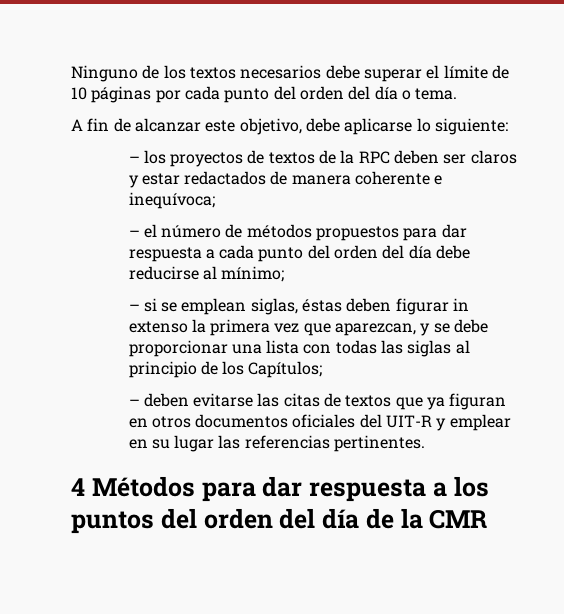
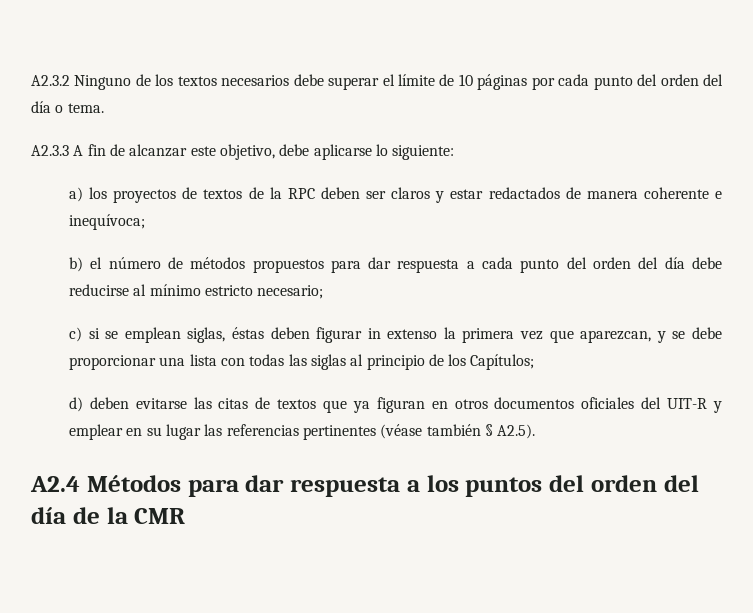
(71, 73) none -> [31,75,70,86] A2.3.2
(458, 94) none -> [31,145,69,156] A2.3.3
[128,156,140,163] – -> [68,187,83,202] a)
[128,230,140,237] – -> [68,257,83,272] b)
[221,266,285,282] [128,304,140,311] mínimo; // – -> [149,284,324,299] [68,327,82,342] mínimo estricto necesario; // c)
[128,399,140,406] – -> [68,397,83,412] d)
[334,435,426,452] [71,478,85,496] pertinentes. // 4 -> [302,424,536,440] [30,476,80,492] pertinentes (véase también § A2.5). // A2.4

